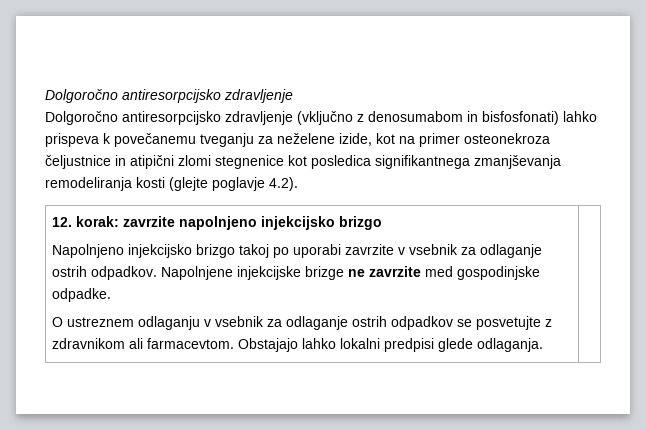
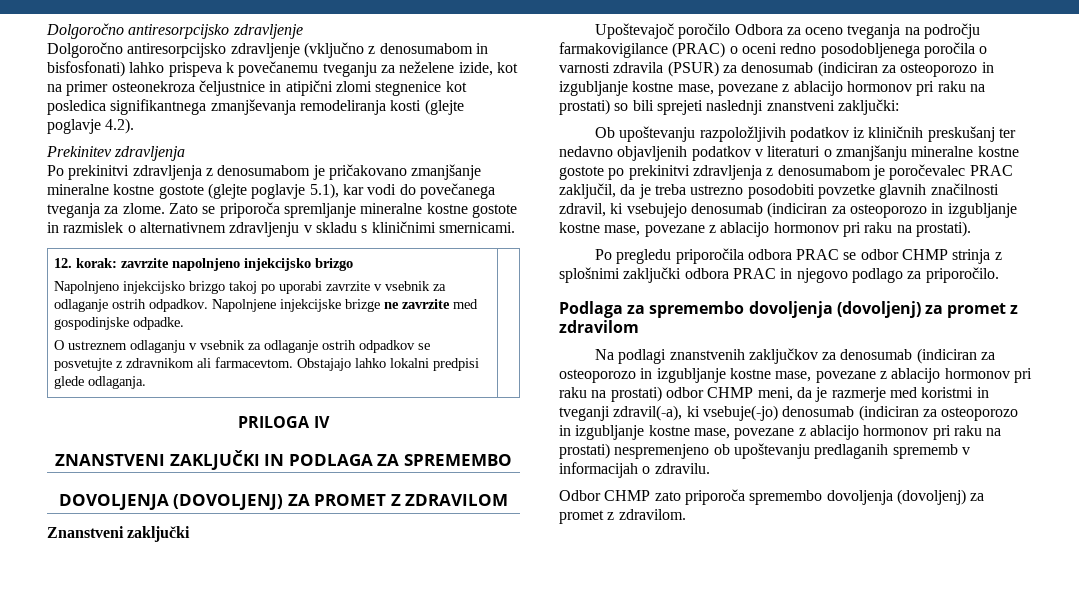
(298, 184) none -> [46,146,186,161] [47,164,482,180] [47,183,495,199] [47,202,517,218] [47,221,515,237] // Prekinitev zdravljenja // Po prekinitvi zdravljenja z denosumabom je pričakovano zmanjšanje mineralne kostne gostote (glejte poglavje 5.1), kar vodi do povečanega tveganja za zlome. Zato se priporoča spremljanje mineralne kostne gostote in razmislek o alternativnem zdravljenju v skladu s kliničnimi smernicami.
(544, 345) none -> [238,416,330,428] [55,450,512,470] [58,494,509,510] [47,526,191,542] [594,23,981,39] [559,42,988,58] [559,61,994,77] [559,81,985,96] [559,99,899,115] [594,126,1017,142] [559,145,1019,161] [559,164,1013,180] [559,183,999,199] [559,202,1017,218] [559,221,971,237] [594,248,1002,264] [559,267,999,283] [559,301,1019,318] [559,320,639,333] [594,348,996,364] [559,368,1032,383] [559,386,989,402] [559,405,1019,421] [559,425,1002,440] [559,443,970,459] [559,462,710,478] [559,489,985,505] [559,509,686,524] // PRILOGA IV // ZNANSTVENI ZAKLJUČKI IN PODLAGA ZA SPREMEMBO // DOVOLJENJA (DOVOLJENJ) ZA PROMET Z ZDRAVILOM // Znanstveni zaključki // Upoštevajoč poročilo Odbora za oceno tveganja na področju farmakovigilance (PRAC) o oceni redno posodobljenega poročila o varnosti zdravila (PSUR) za denosumab (indiciran za osteoporozo in izgubljanje kostne mase, povezane z ablacijo hormonov pri raku na prostati) so bili sprejeti naslednji znanstveni zaključki: // Ob upoštevanju razpoložljivih podatkov iz kliničnih preskušanj ter nedavno objavljenih podatkov v literaturi o zmanjšanju mineralne kostne gostote po prekinitvi zdravljenja z denosumabom je poročevalec PRAC zaključil, da je treba ustrezno posodobiti povzetke glavnih značilnosti zdravil, ki vsebujejo denosumab (indiciran za osteoporozo in izgubljanje kostne mase, povezane z ablacijo hormonov pri raku na prostati). // Po pregledu priporočila odbora PRAC se odbor CHMP strinja z splošnimi zaključki odbora PRAC in njegovo podlago za priporočilo. // Podlaga za spremembo dovoljenja (dovoljenj) za promet z zdravilom // Na podlagi znanstvenih zaključkov za denosumab (indiciran za osteoporozo in izgubljanje kostne mase, povezane z ablacijo hormonov pri raku na prostati) odbor CHMP meni, da je razmerje med koristmi in tveganji zdravil(-a), ki vsebuje(-jo) denosumab (indiciran za osteoporozo in izgubljanje kostne mase, povezane z ablacijo hormonov pri raku na prostati) nespremenjeno ob upoštevanju predlaganih sprememb v informacijah o zdravilu. // Odbor CHMP zato priporoča spremembo dovoljenja (dovoljenj) za promet z zdravilom.

